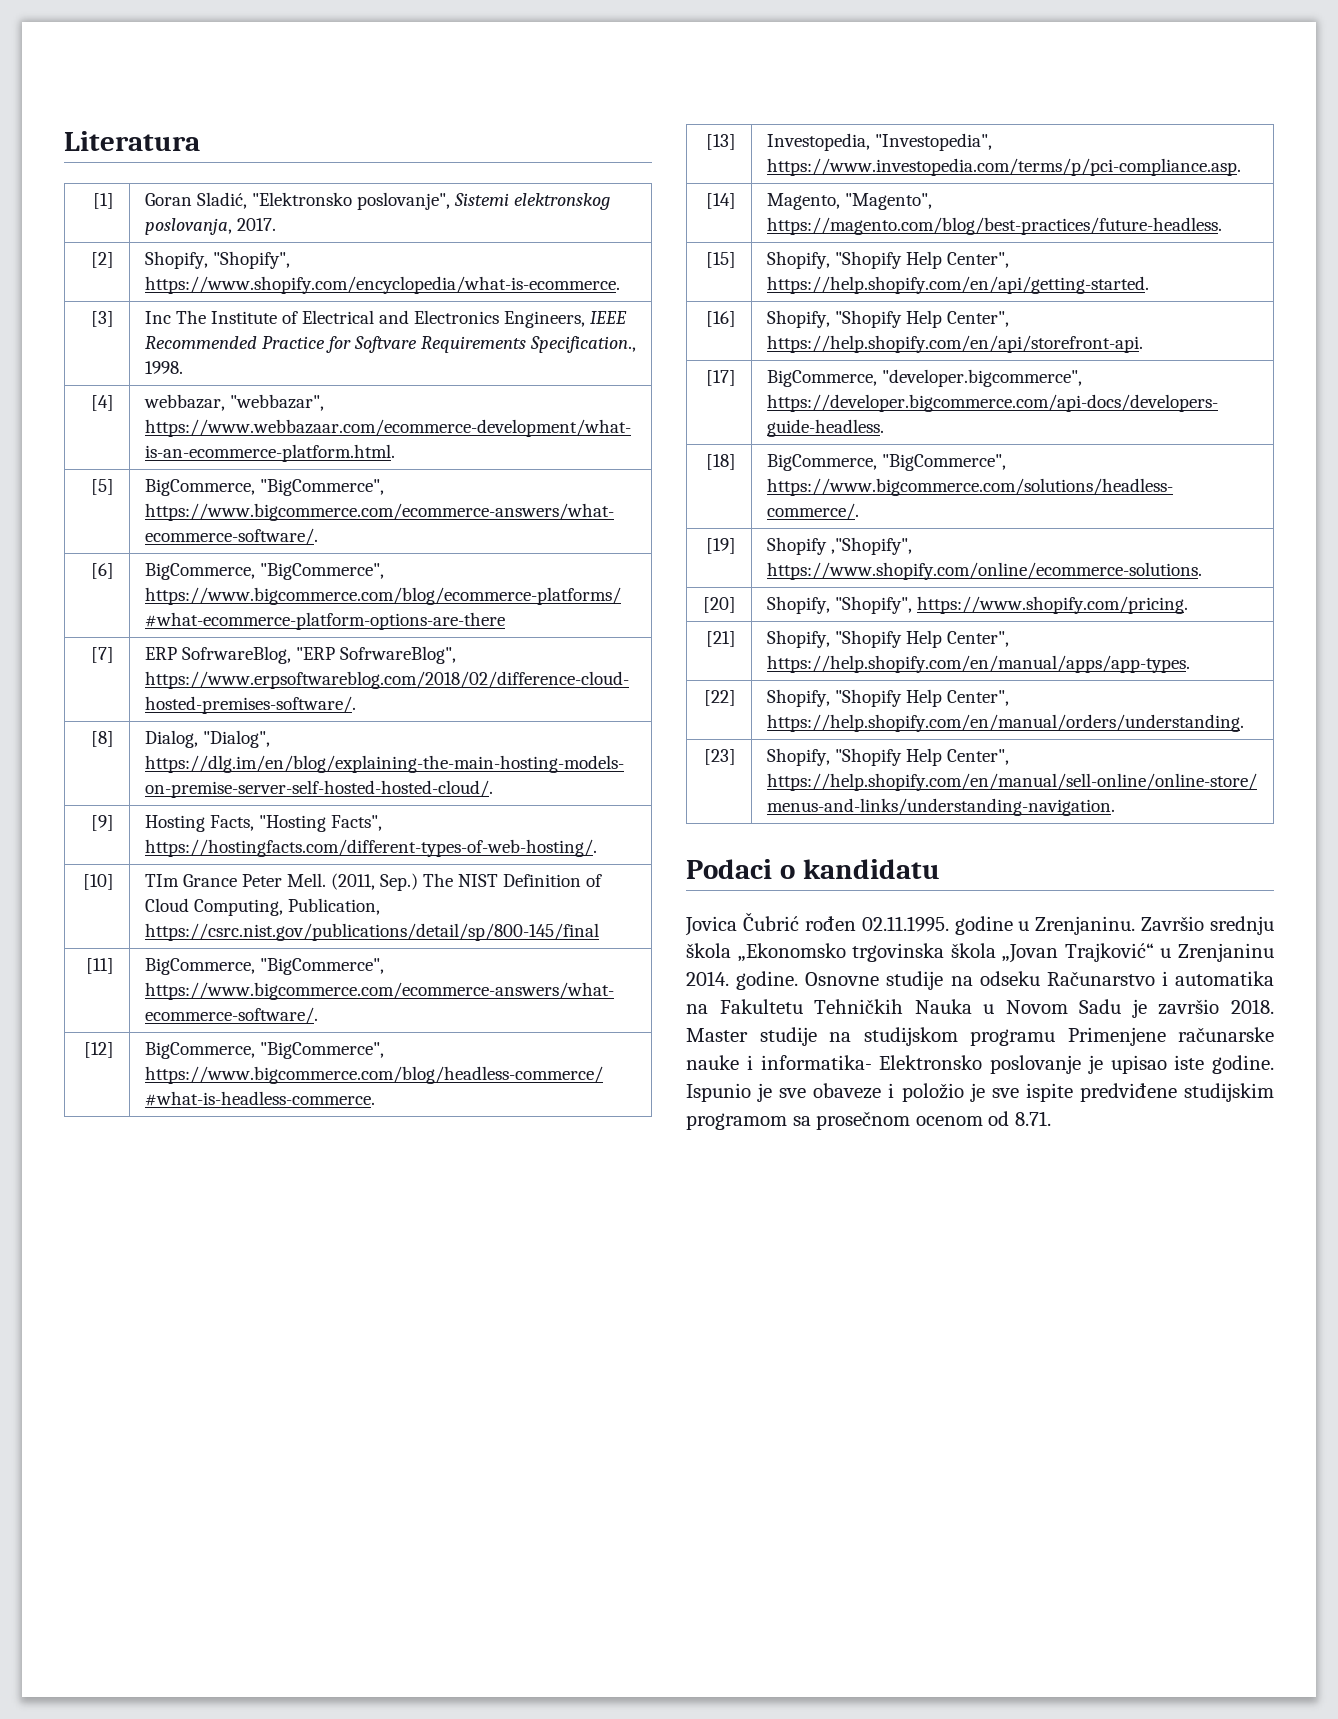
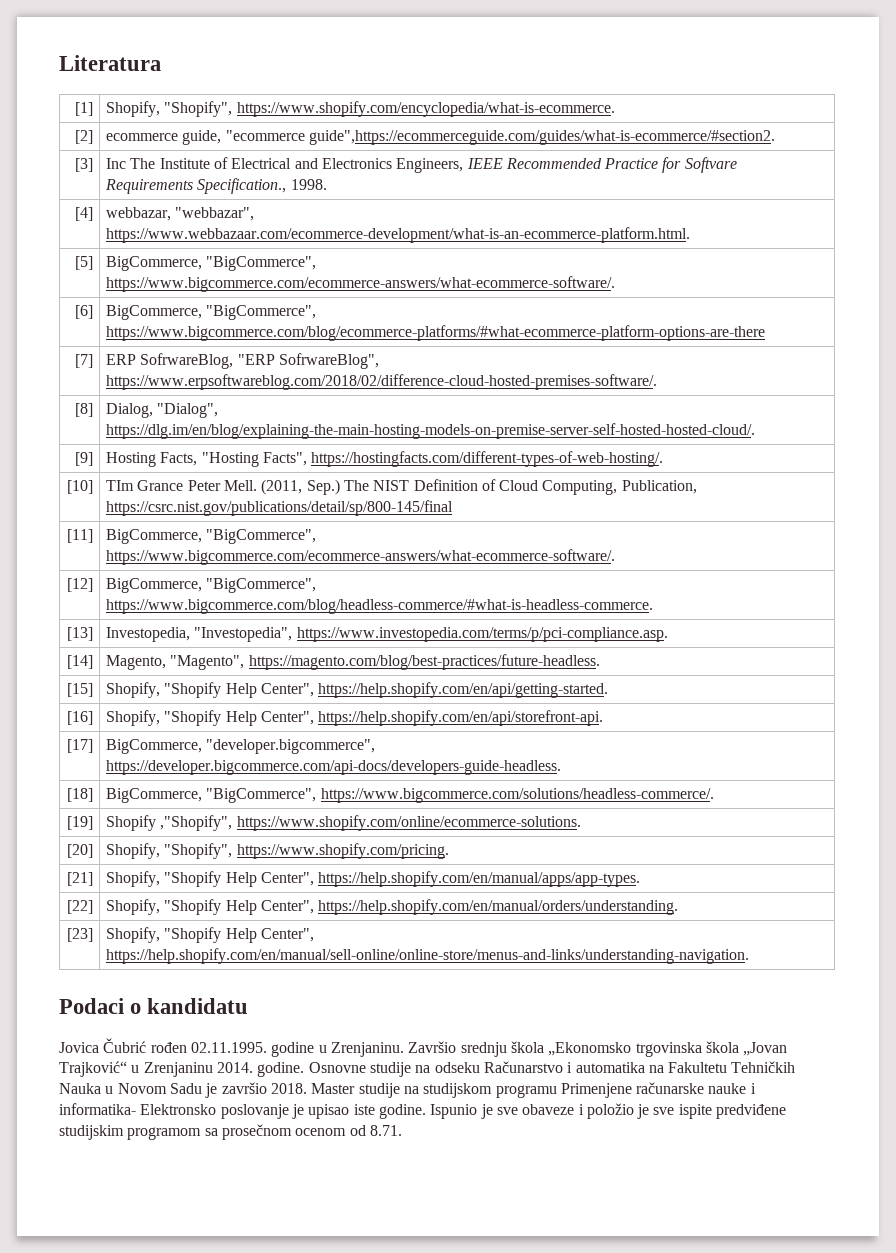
[144,192,610,210] [144,218,276,235] [91,252,115,268] [144,251,290,269] [144,276,620,294] Goran Sladić, "Elektronsko poslovanje", Sistemi elektronskog poslovanja, 2017. // [2] | Shopify, "Shopify", https://www.shopify.com/encyclopedia/what-is-ecommerce. -> [105,101,615,117] [75,130,94,144] [105,130,775,145] Shopify, "Shopify", https://www.shopify.com/encyclopedia/what-is-ecommerce. // [2] | ecommerce guide, "ecommerce guide",https://ecommerceguide.com/guides/what-is-ecommerce/#section2.

